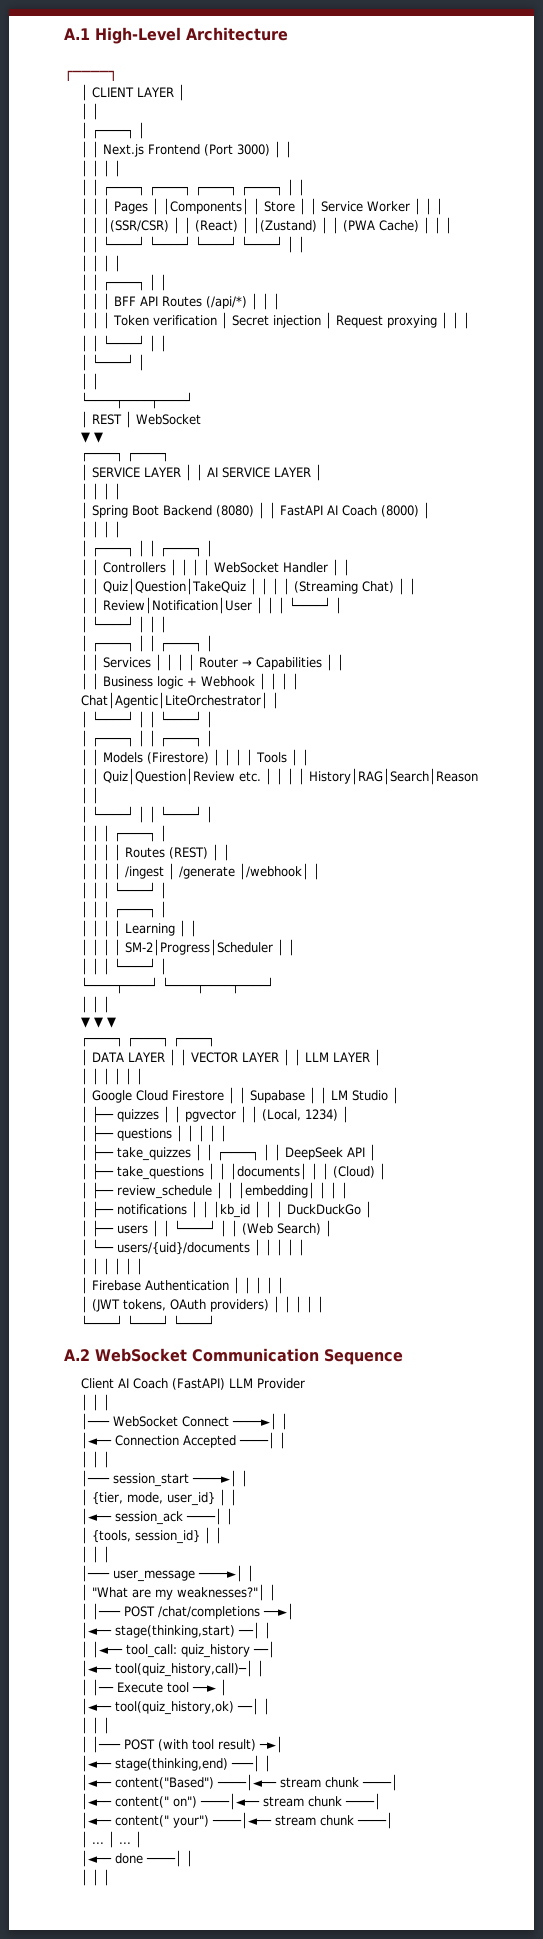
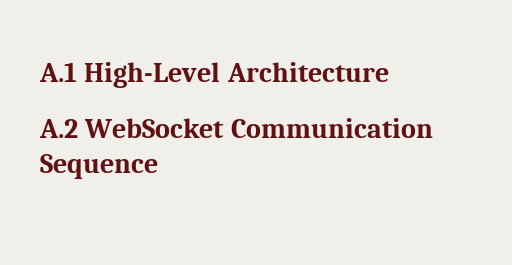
[64,70,118,81] [80,84,185,101] [80,103,99,120] [80,122,145,139] [80,141,292,158] [80,160,121,177] [80,179,305,196] [80,198,443,215] [80,217,452,234] [80,236,305,253] [80,255,121,272] [80,274,167,291] [80,293,280,310] [80,312,470,329] [80,335,167,352] [80,354,145,371] [80,373,99,390] [80,392,193,409] [80,411,201,428] [80,432,103,443] [80,452,169,462] [80,464,322,481] [80,483,121,500] [80,502,430,519] [80,521,121,538] [80,540,213,557] [80,559,350,576] [80,578,416,595] [80,597,342,614] [80,616,167,633] [80,635,213,652] [80,654,344,671] [80,673,299,690] [80,692,279,709] [80,711,213,728] [80,730,213,747] [80,749,309,766] [80,768,478,785] [80,787,99,804] [80,806,213,823] [80,825,167,842] [80,844,230,861] [80,863,320,880] [80,882,167,899] [80,901,167,918] [80,920,197,937] [80,939,295,956] [80,958,167,975] [80,977,274,994] [80,996,110,1013] [80,1017,116,1028] [80,1037,215,1047] [80,1049,381,1066] [80,1068,143,1085] [80,1087,399,1104] [80,1106,349,1123] [80,1125,227,1142] [80,1144,376,1161] [80,1163,386,1180] [80,1182,348,1199] [80,1201,372,1218] [80,1220,332,1237] [80,1239,305,1256] [80,1258,143,1275] [80,1277,284,1294] [80,1296,324,1313] [80,1315,215,1328] [64,1348,403,1365] [80,1378,305,1390] [80,1394,110,1411] [80,1413,288,1430] [80,1432,286,1449] [80,1451,110,1468] [80,1470,248,1487] [80,1489,237,1506] [80,1508,233,1525] [80,1527,222,1544] [80,1546,110,1563] [80,1565,254,1582] [80,1584,276,1601] [80,1603,294,1620] [80,1622,271,1639] [80,1641,275,1658] [80,1660,264,1677] [80,1679,227,1696] [80,1698,270,1715] [80,1717,110,1734] [80,1736,283,1753] [80,1755,271,1772] [80,1774,398,1791] [80,1793,381,1810] [80,1812,393,1829] [80,1831,142,1848] [80,1850,193,1867] [80,1869,110,1886] ┌────┐ // │ CLIENT LAYER │ // │ │ // │ ┌────┐ │ // │ │ Next.js Frontend (Port 3000) │ │ // │ │ │ │ // │ │ ┌────┐ ┌────┐ ┌────┐ ┌────┐ │ │ // │ │ │ Pages │ │Components│ │ Store │ │ Service Worker │ │ │ // │ │ │(SSR/CSR) │ │ (React) │ │(Zustand) │ │ (PWA Cache) │ │ │ // │ │ └────┘ └────┘ └────┘ └────┘ │ │ // │ │ │ │ // │ │ ┌────┐ │ │ // │ │ │ BFF API Routes (/api/*) │ │ │ // │ │ │ Token verification │ Secret injection │ Request proxying │ │ │ // │ │ └────┘ │ │ // │ └────┘ │ // │ │ // └────┬────┬────┘ // │ REST │ WebSocket // ▼ ▼ // ┌────┐ ┌────┐ // │ SERVICE LAYER │ │ AI SERVICE LAYER │ // │ │ │ │ // │ Spring Boot Backend (8080) │ │ FastAPI AI Coach (8000) │ // │ │ │ │ // │ ┌────┐ │ │ ┌────┐ │ // │ │ Controllers │ │ │ │ WebSocket Handler │ │ // │ │ Quiz│Question│TakeQuiz │ │ │ │ (Streaming Chat) │ │ // │ │ Review│Notification│User │ │ │ └────┘ │ // │ └────┘ │ │ │ // │ ┌────┐ │ │ ┌────┐ │ // │ │ Services │ │ │ │ Router → Capabilities │ │ // │ │ Business logic + Webhook │ │ │ │ Chat│Agentic│LiteOrchestrator│ │ // │ └────┘ │ │ └────┘ │ // │ ┌────┐ │ │ ┌────┐ │ // │ │ Models (Firestore) │ │ │ │ Tools │ │ // │ │ Quiz│Question│Review etc. │ │ │ │ History│RAG│Search│Reason │ │ // │ └────┘ │ │ └────┘ │ // │ │ │ ┌────┐ │ // │ │ │ │ Routes (REST) │ │ // │ │ │ │ /ingest │ /generate │/webhook│ │ // │ │ │ └────┘ │ // │ │ │ ┌────┐ │ // │ │ │ │ Learning │ │ // │ │ │ │ SM-2│Progress│Scheduler │ │ // │ │ │ └────┘ │ // └────┬────┘ └────┬────┬────┘ // │ │ │ // ▼ ▼ ▼ // ┌────┐ ┌────┐ ┌────┐ // │ DATA LAYER │ │ VECTOR LAYER │ │ LLM LAYER │ // │ │ │ │ │ │ // │ Google Cloud Firestore │ │ Supabase │ │ LM Studio │ // │ ├── quizzes │ │ pgvector │ │ (Local, 1234) │ // │ ├── questions │ │ │ │ │ // │ ├── take_quizzes │ │ ┌────┐ │ │ DeepSeek API │ // │ ├── take_questions │ │ │documents│ │ │ (Cloud) │ // │ ├── review_schedule │ │ │embedding│ │ │ │ // │ ├── notifications │ │ │kb_id │ │ │ DuckDuckGo │ // │ ├── users │ │ └────┘ │ │ (Web Search) │ // │ └── users/{uid}/documents │ │ │ │ │ // │ │ │ │ │ │ // │ Firebase Authentication │ │ │ │ │ // │ (JWT tokens, OAuth providers) │ │ │ │ │ // └────┘ └────┘ └────┘ // A.2 WebSocket Communication Sequence // Client AI Coach (FastAPI) LLM Provider // │ │ │ // │─── WebSocket Connect ────►│ │ // │◄── Connection Accepted ────│ │ // │ │ │ // │─── session_start ────►│ │ // │ {tier, mode, user_id} │ │ // │◄── session_ack ────│ │ // │ {tools, session_id} │ │ // │ │ │ // │─── user_message ────►│ │ // │ "What are my weaknesses?"│ │ // │ │─── POST /chat/completions ──►│ // │◄── stage(thinking,start) ──│ │ // │ │◄── tool_call: quiz_history ──│ // │◄── tool(quiz_history,call)─│ │ // │ │── Execute tool ──► │ // │◄── tool(quiz_history,ok) ──│ │ // │ │ │ // │ │─── POST (with tool result) ─►│ // │◄── stage(thinking,end) ───│ │ // │◄── content("Based") ────│◄── stream chunk ────│ // │◄── content(" on") ────│◄── stream chunk ────│ // │◄── content(" your") ────│◄── stream chunk ────│ // │ ... │ ... │ // │◄── done ────│ │ // │ │ │ -> [39,118,433,138] [40,154,158,179] A.2 WebSocket Communication Sequence

